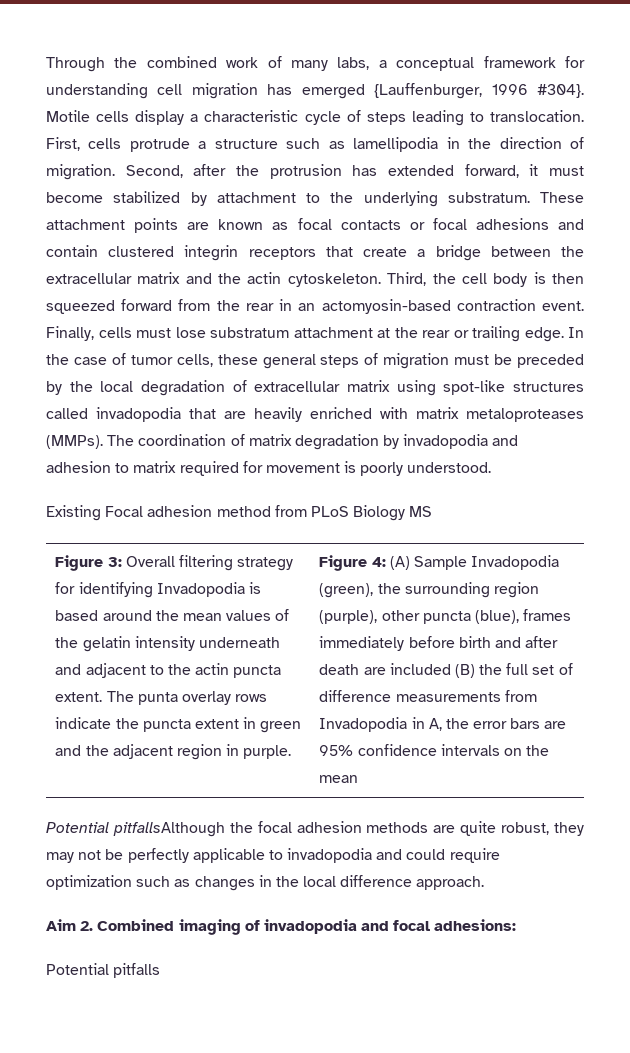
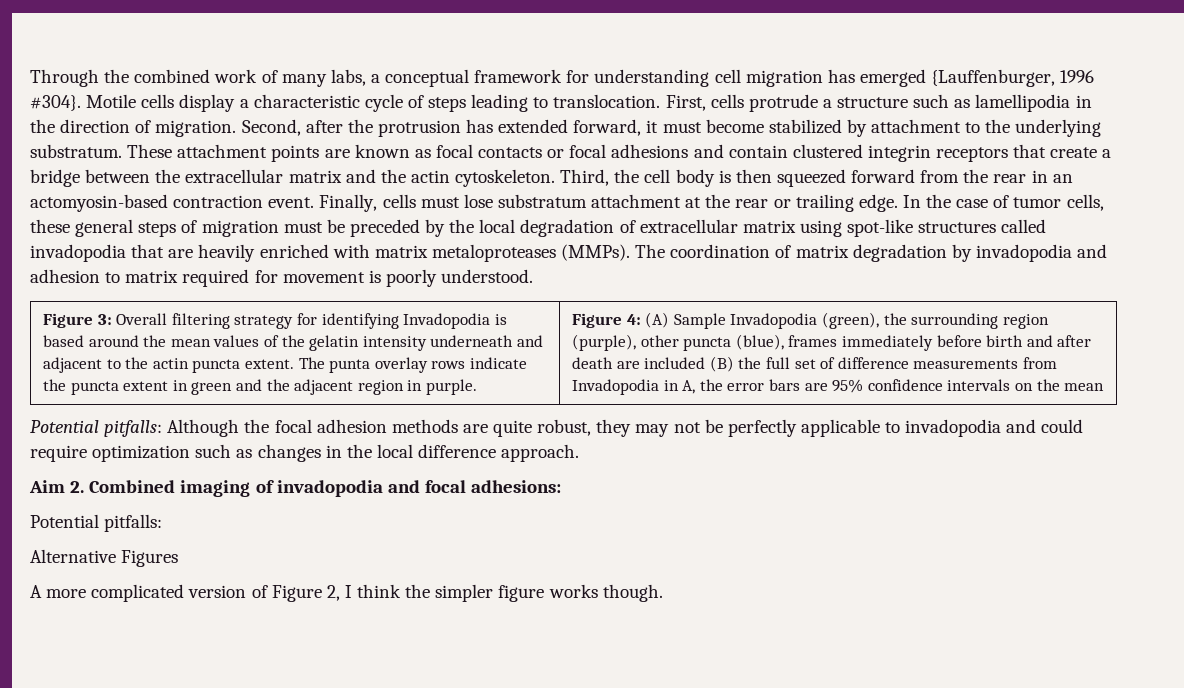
[46,505,433,521] // Existing Focal adhesion method from PLoS Biology MS -> (534, 276) none
[112,822,225,837] pitfallsAlthough -> [104,419,240,437] pitfalls: Although
[113,963,161,978] pitfalls -> [104,514,163,532] [30,549,179,567] [30,584,663,602] pitfalls: // Alternative Figures // A more complicated version of Figure 2, I think the simpler figure works though.

